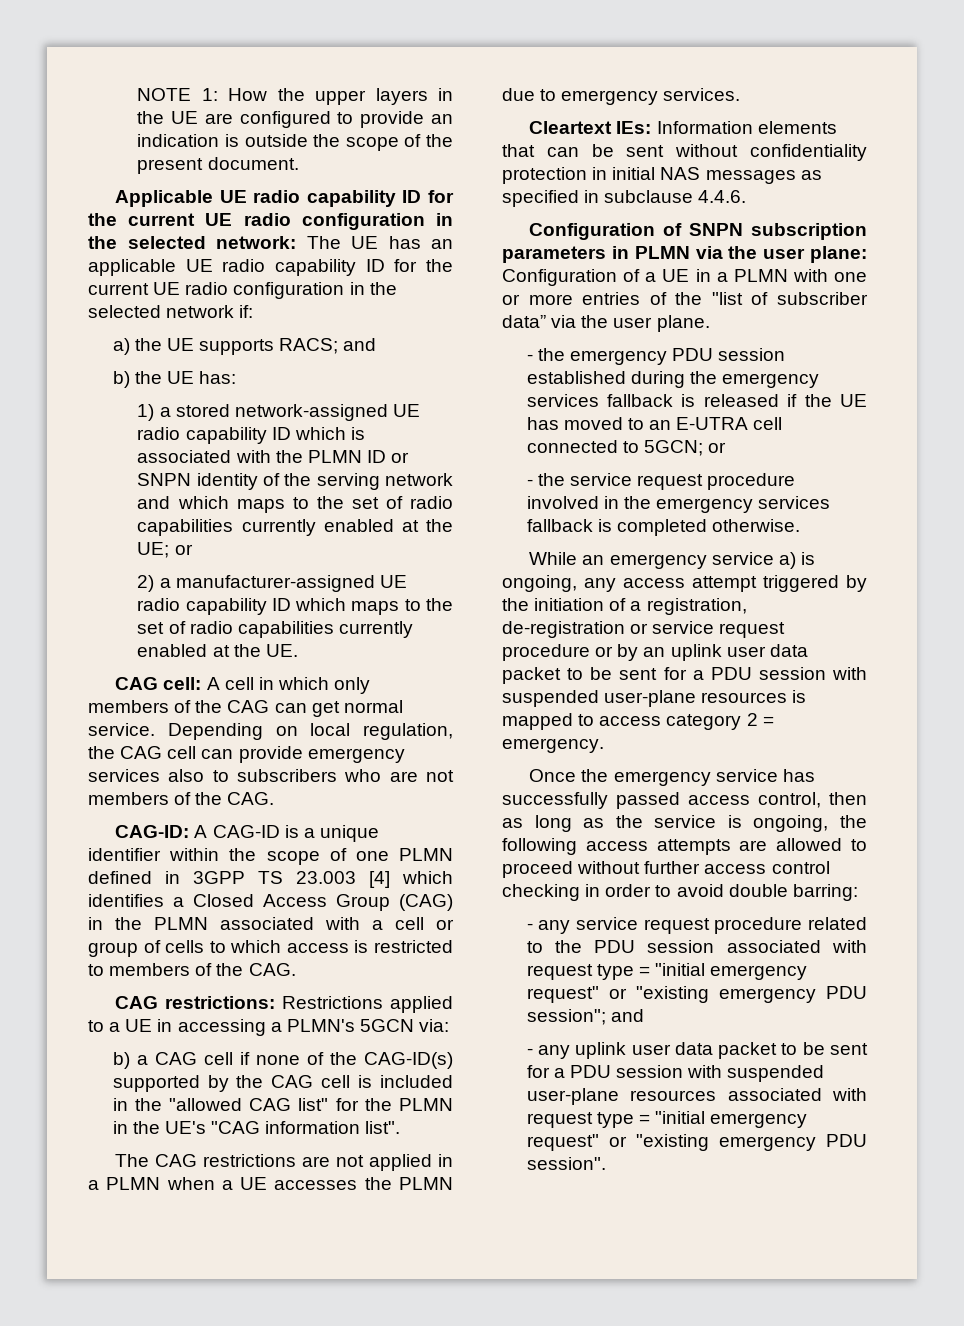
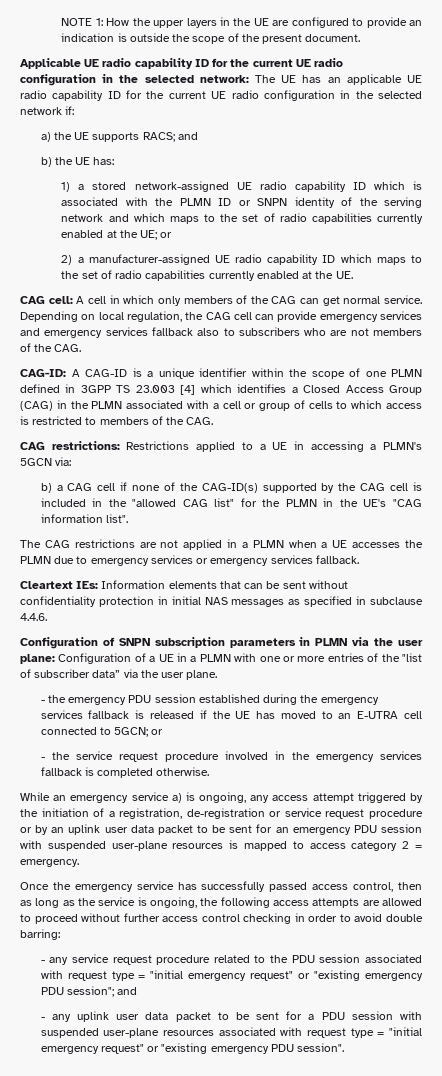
(160, 775) none -> [20,327,193,338] and emergency services fallback
[663,88,741,101] services. -> [150,555,359,566] services or emergency services fallback.
[692,670,704,680] a -> [275,827,351,835] an emergency

